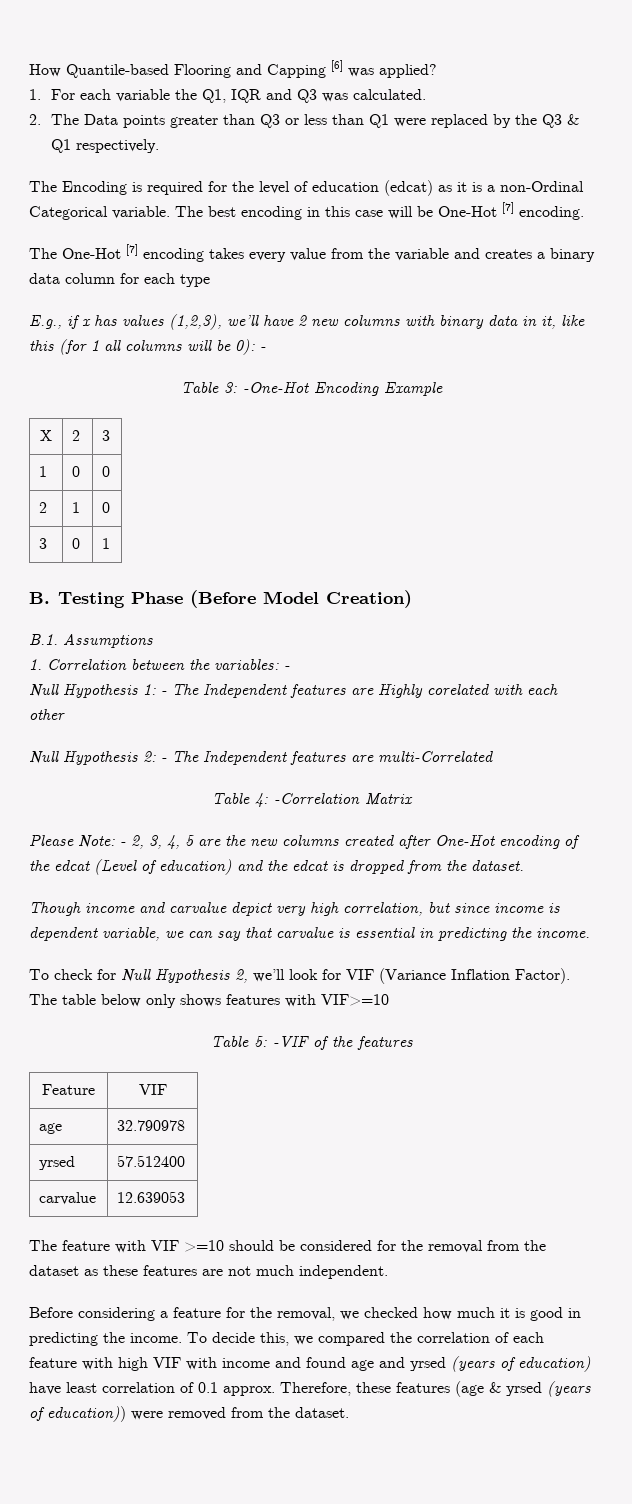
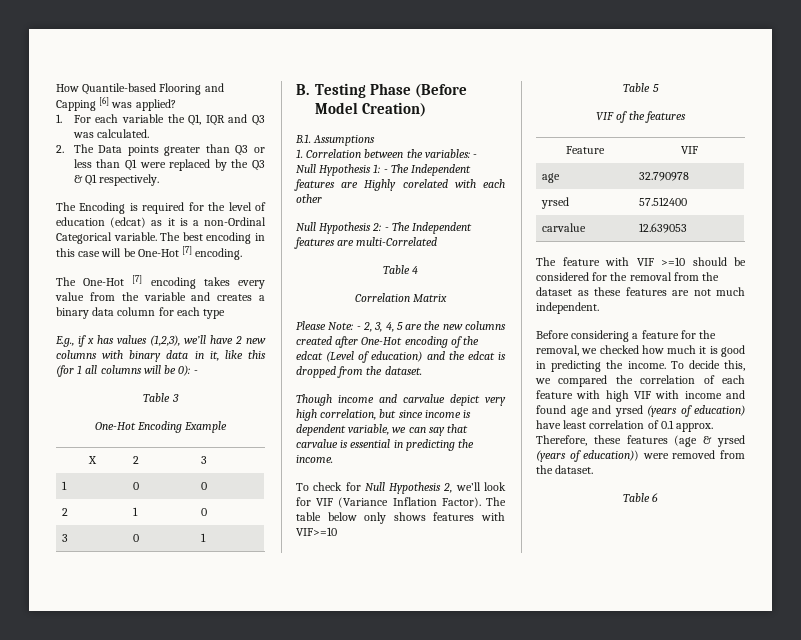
[224,382,309,393] 3: -One-Hot -> [171,394,179,402] [94,422,136,430] 3 // One-Hot
[255,793,360,807] 4: -Correlation -> [412,266,419,274] [354,293,410,302] 4 // Correlation
[253,1036,309,1047] 5: -VIF -> [652,84,659,92] [596,112,615,121] 5 // VIF
(349, 1412) none -> [622,493,659,502] // Table 6

